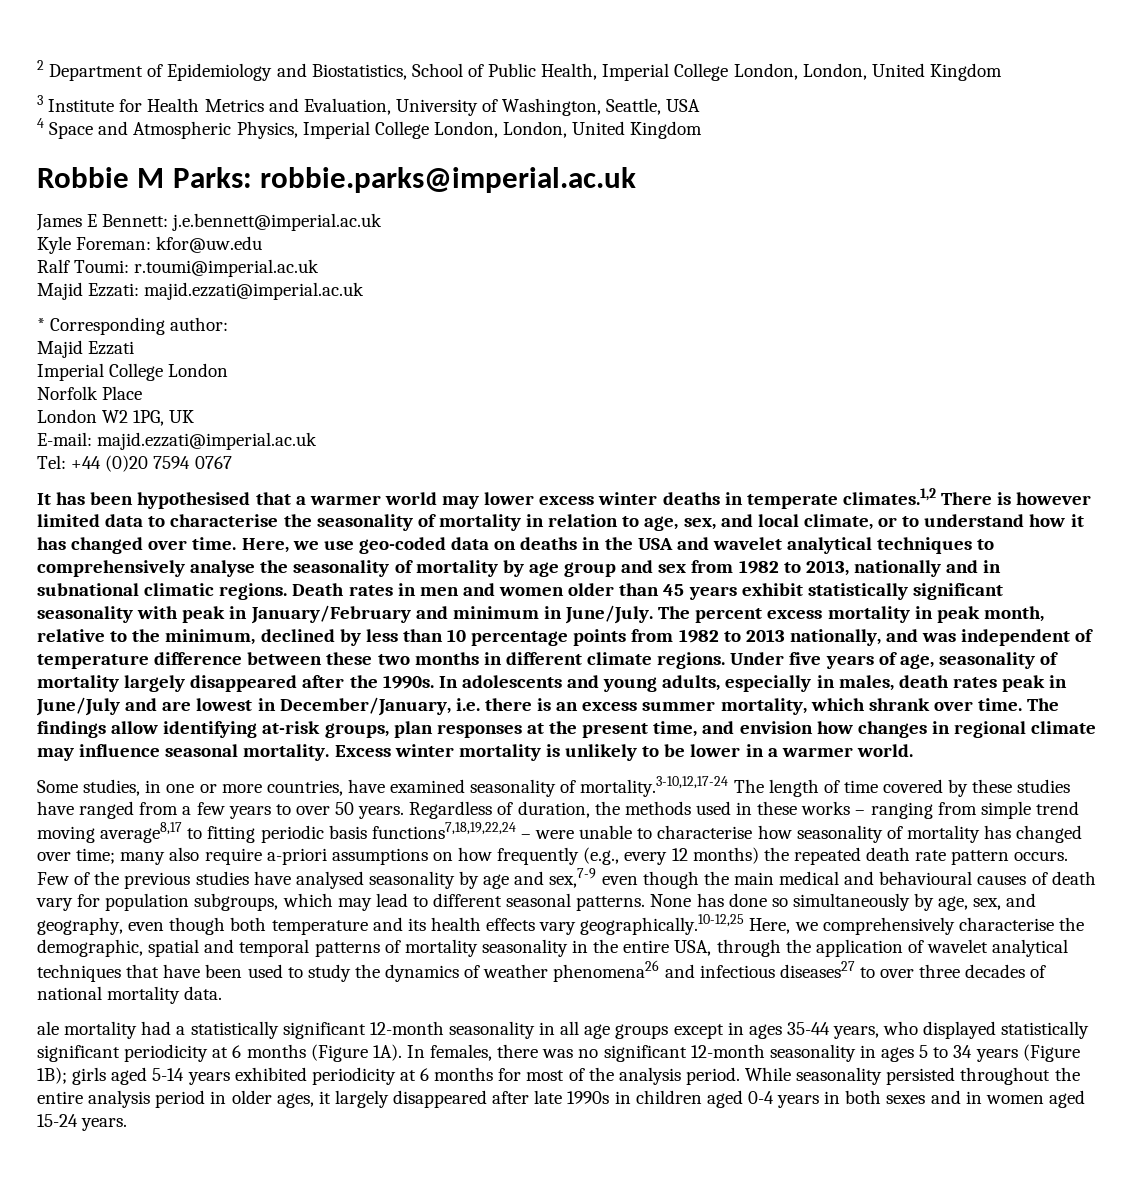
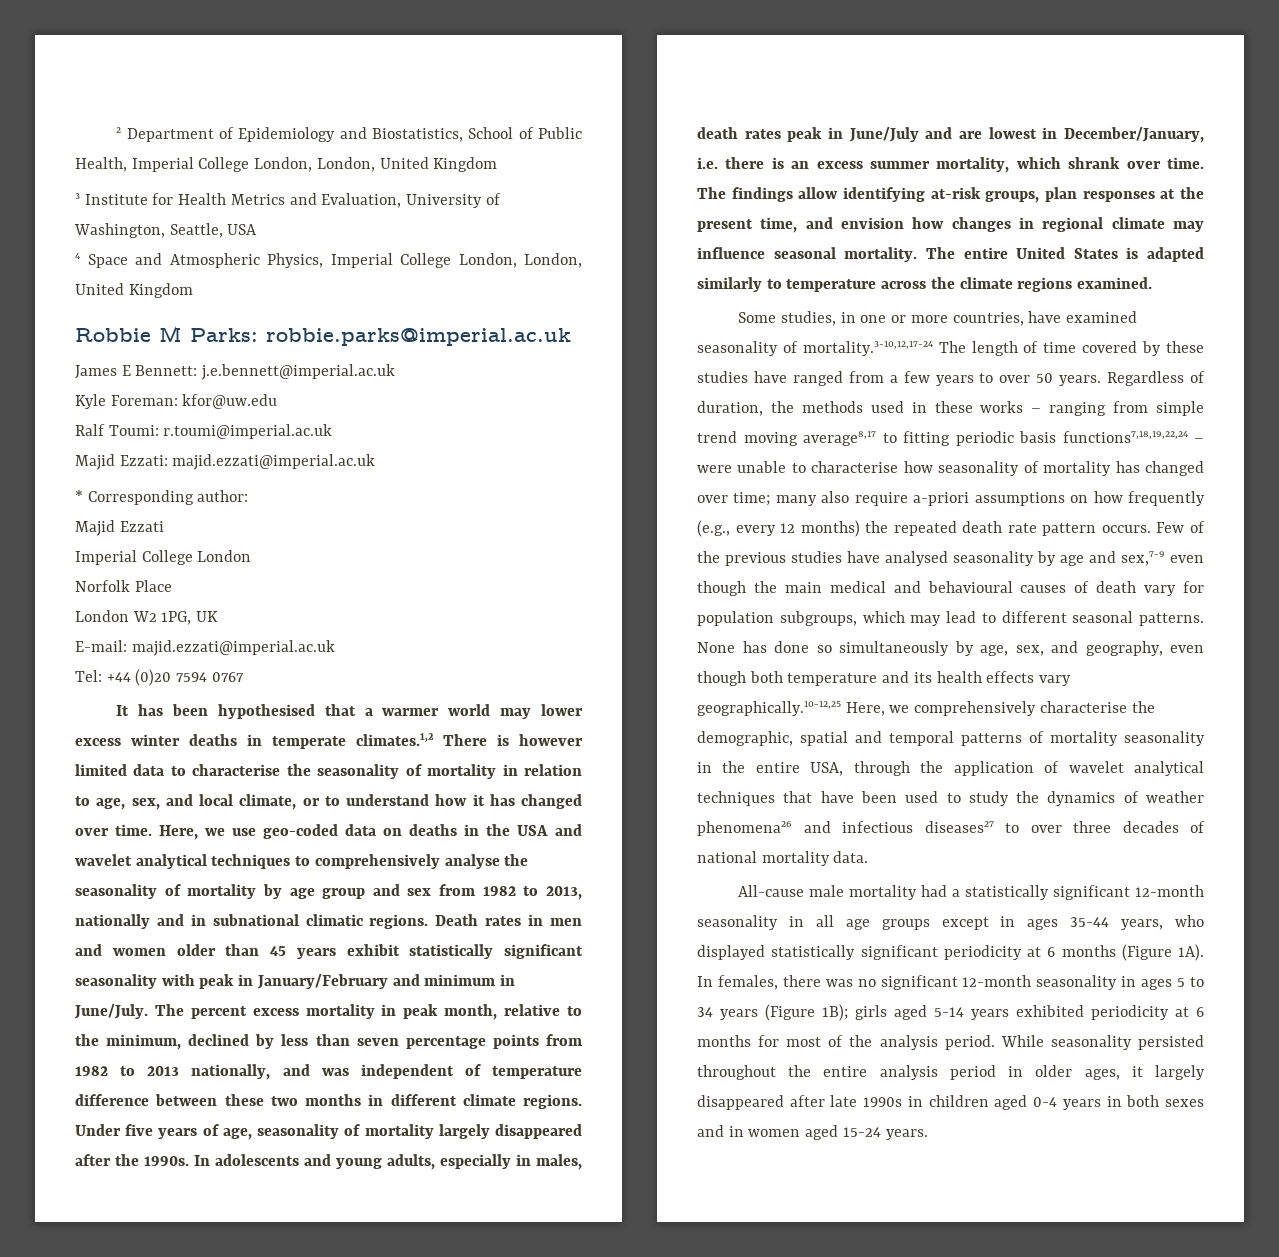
[447,629,467,642] 10 -> [356,1038,399,1046] seven
[334,744,913,761] Excess winter mortality is unlikely to be lower in a warmer world. -> [925,247,1204,262] [697,277,1153,292] The entire United States is adapted similarly to temperature across the climate regions examined.
[37,1021,59,1035] ale -> [738,885,845,897] All-cause male

